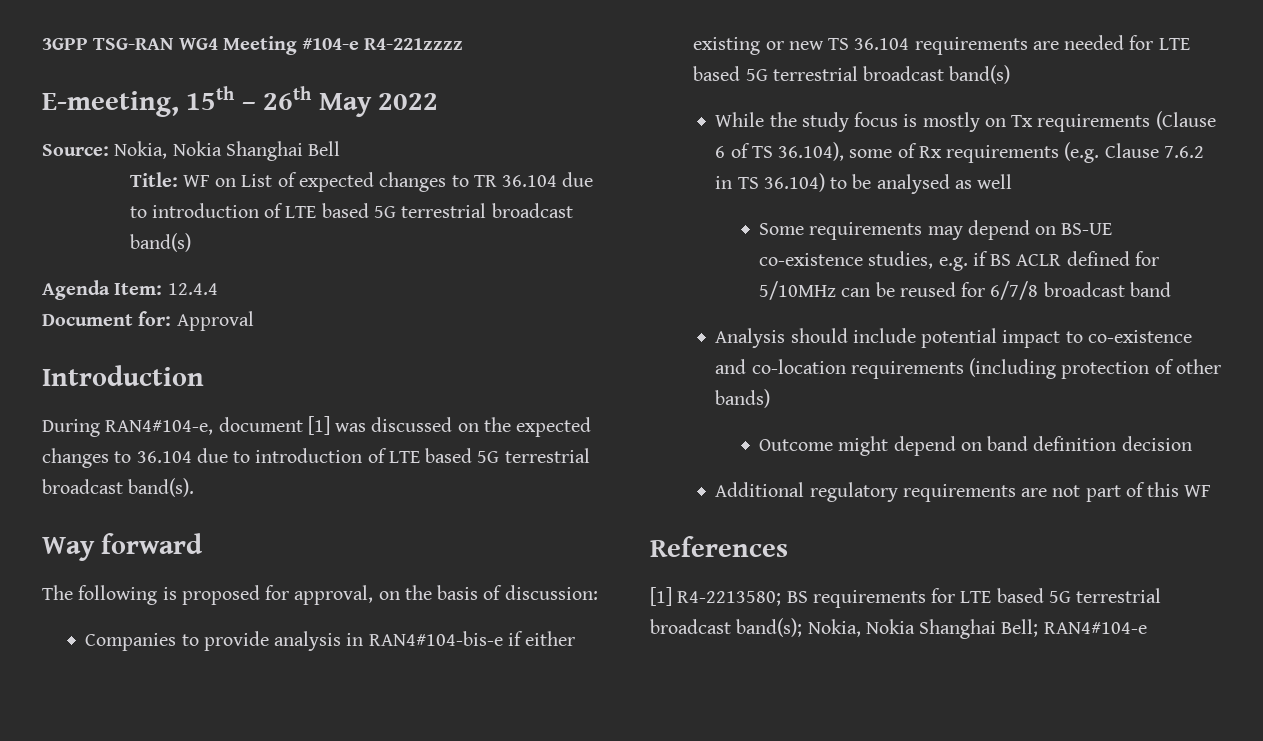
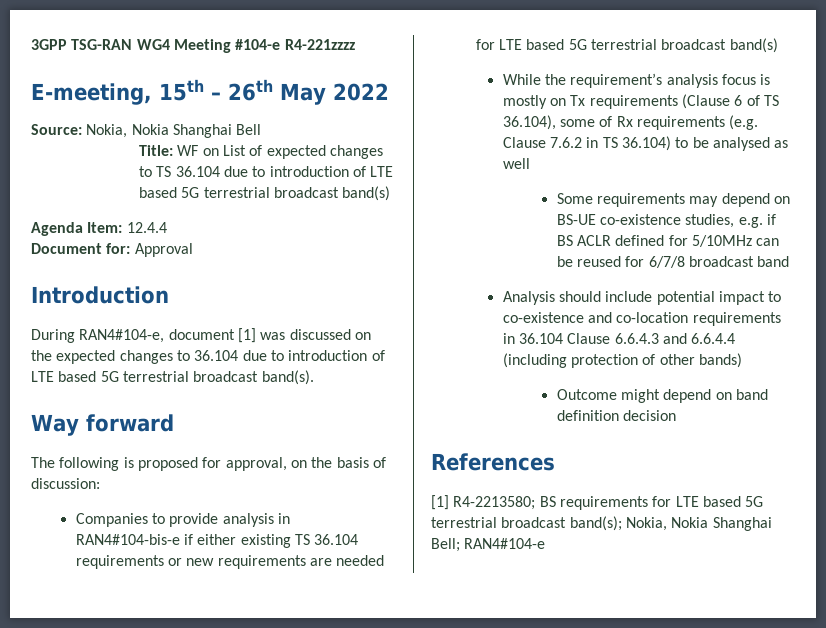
[473,175,497,187] TR -> [156,166,172,177] TS
[765,38,910,50] or new TS 36.104 -> [294,534,359,545] [75,555,215,569] TS 36.104 requirements or new
[801,112,849,132] study -> [570,73,718,88] requirement’s analysis
(964, 370) none -> [502,333,736,344] in 36.104 Clause 6.6.4.3 and 6.6.4.4
[715,482,1212,502] // Additional regulatory requirements are not part of this WF -> (676, 415) none

